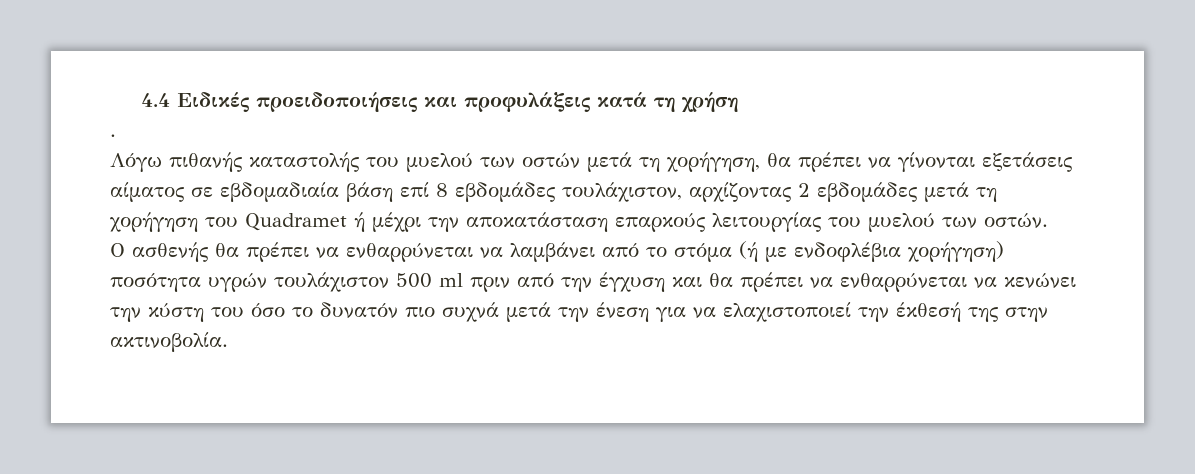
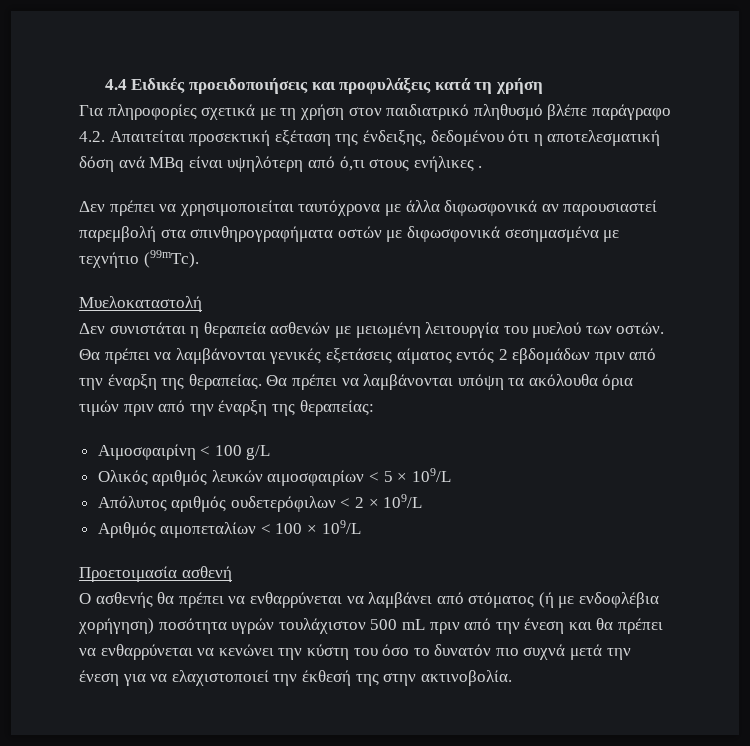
[110,134,116,137] [110,152,1072,172] [110,182,997,202] [110,212,1049,232] . // Λόγω πιθανής καταστολής του μυελού των οστών μετά τη χορήγηση, θα πρέπει να γίνονται εξετάσεις αίματος σε εβδομαδιαία βάση επί 8 εβδομάδες τουλάχιστον, αρχίζοντας 2 εβδομάδες μετά τη χορήγηση του Quadramet ή μέχρι την αποκατάσταση επαρκούς λειτουργίας του μυελού των οστών. -> [79,104,671,120] [79,130,661,146] [79,156,483,172] [79,200,658,216] [79,226,620,242] [79,250,199,268] [79,296,202,312] [79,322,665,338] [79,348,657,364] [79,374,634,390] [79,400,374,416] [97,444,271,460] [97,468,451,486] [97,494,423,512] [97,520,361,538] [79,566,232,582] Για πληροφορίες σχετικά με τη χρήση στον παιδιατρικό πληθυσμό βλέπε παράγραφο 4.2. Απαιτείται προσεκτική εξέταση της ένδειξης, δεδομένου ότι η αποτελεσματική δόση ανά MBq είναι υψηλότερη από ό,τι στους ενήλικες . // Δεν πρέπει να χρησιμοποιείται ταυτόχρονα με άλλα διφωσφονικά αν παρουσιαστεί παρεμβολή στα σπινθηρογραφήματα οστών με διφωσφονικά σεσημασμένα με τεχνήτιο (99mTc). // Μυελοκαταστολή // Δεν συνιστάται η θεραπεία ασθενών με μειωμένη λειτουργία του μυελού των οστών. Θα πρέπει να λαμβάνονται γενικές εξετάσεις αίματος εντός 2 εβδομάδων πριν από την έναρξη της θεραπείας. Θα πρέπει να λαμβάνονται υπόψη τα ακόλουθα όρια τιμών πριν από την έναρξη της θεραπείας: // Αιμοσφαιρίνη < 100 g/L // Ολικός αριθμός λευκών αιμοσφαιρίων < 5 × 109/L // Απόλυτος αριθμός ουδετερόφιλων < 2 × 109/L // Αριθμός αιμοπεταλίων < 100 × 109/L // Προετοιμασία ασθενή
[646,243,732,262] το στόμα -> [468,592,535,608] στόματος
[439,272,665,292] ml πριν από την έγχυση -> [401,618,565,634] mL πριν από την ένεση

